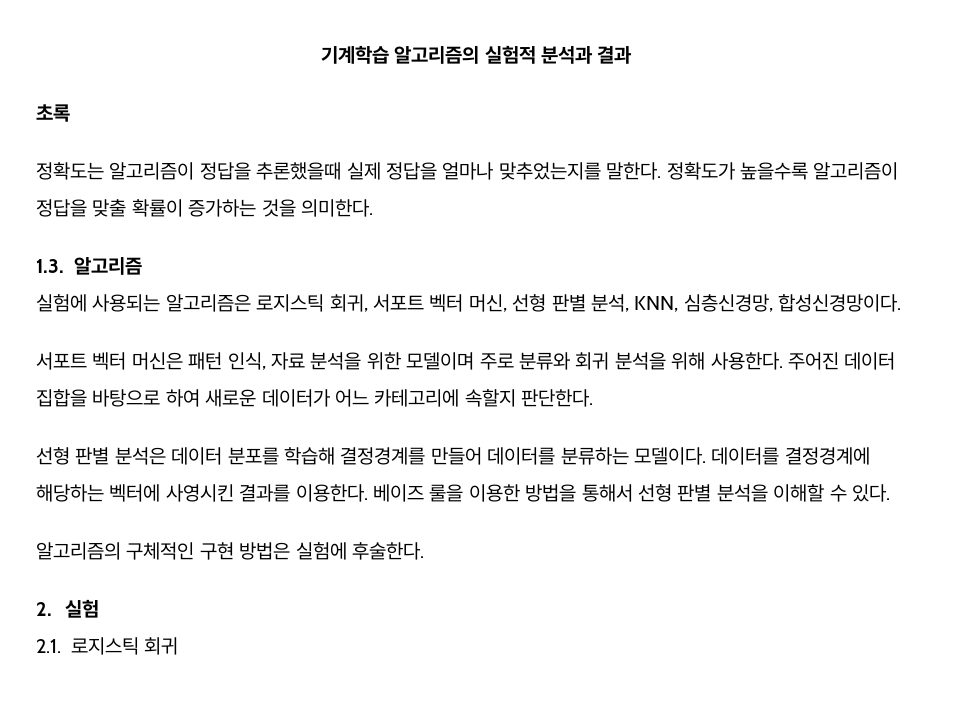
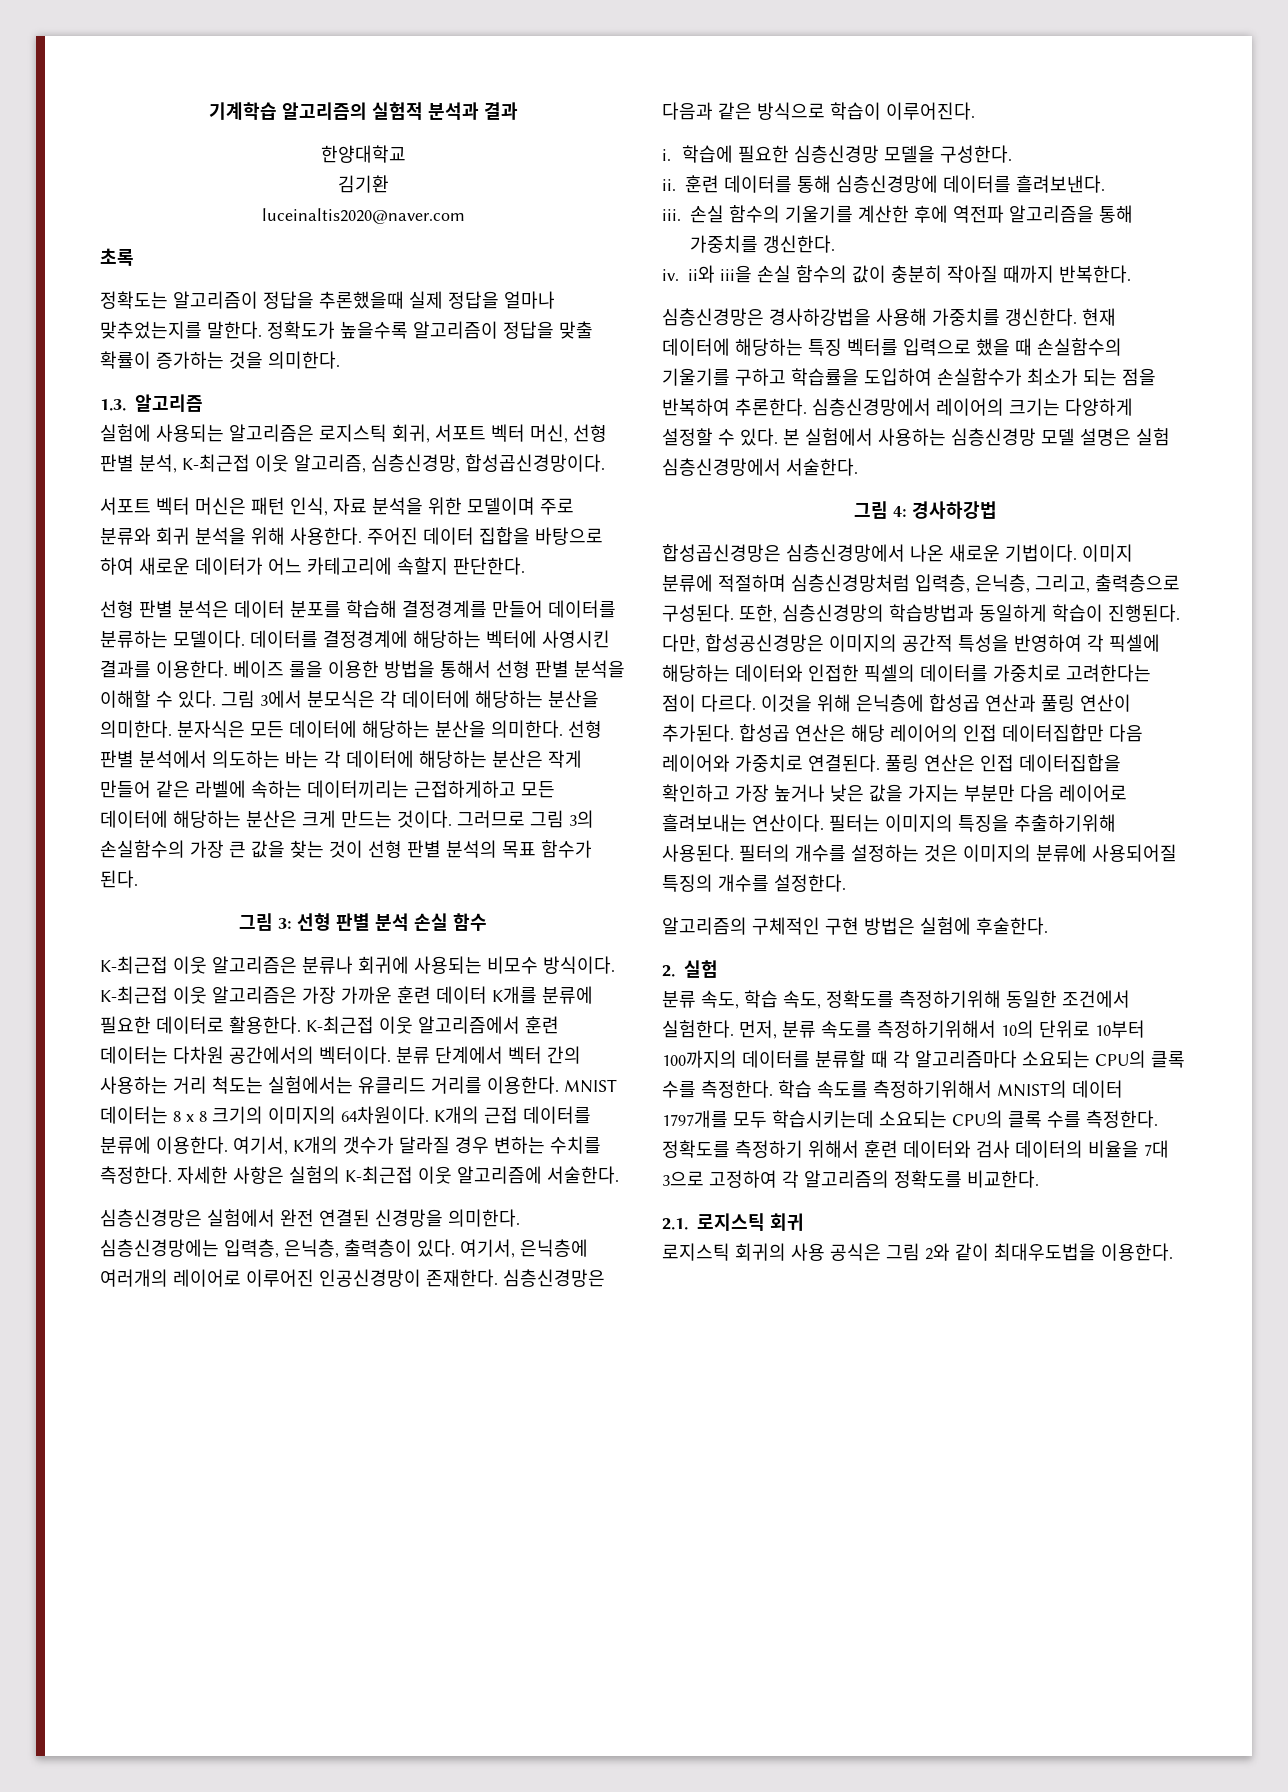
(633, 55) none -> [320,145,406,163] [337,175,389,193] [261,208,465,224] // 한양대학교 // 김기환 // luceinaltis2020@naver.com
[634,294,902,312] KNN, 심층신경망, 합성신경망이다. -> [182,454,605,473] K-최근접 이웃 알고리즘, 심층신경망, 합성곱신경망이다.
(890, 493) none -> [221,690,599,708] [100,720,602,738] [100,750,582,768] [100,780,555,798] [100,810,594,828] [100,840,592,858] [100,870,138,888] [239,913,487,931] [100,956,615,974] [100,986,593,1004] [100,1016,559,1034] [100,1046,581,1064] [100,1076,617,1094] [100,1106,591,1124] [100,1136,601,1155] [100,1166,619,1184] [100,1209,520,1227] [100,1239,588,1258] [100,1269,605,1287] [662,102,975,120] [662,145,1013,163] [662,175,1105,193] [662,205,1133,223] [690,235,835,253] [662,265,1131,283] [662,308,1116,326] [662,338,1122,356] [662,368,1156,386] [662,398,1133,416] [662,428,1170,446] [662,458,858,476] [853,501,997,519] [662,544,1133,562] [662,574,1180,593] [662,604,1180,623] [662,634,1160,653] [662,664,1151,682] [662,694,1131,712] [662,724,1143,742] [662,754,1121,772] [662,784,1127,802] [662,814,1116,832] [662,844,1177,862] [662,874,846,892] 그림 3에서 분모식은 각 데이터에 해당하는 분산을 의미한다. 분자식은 모든 데이터에 해당하는 분산을 의미한다. 선형 판별 분석에서 의도하는 바는 각 데이터에 해당하는 분산은 작게 만들어 같은 라벨에 속하는 데이터끼리는 근접하게하고 모든 데이터에 해당하는 분산은 크게 만드는 것이다. 그러므로 그림 3의 손실함수의 가장 큰 값을 찾는 것이 선형 판별 분석의 목표 함수가 된다. // 그림 3: 선형 판별 분석 손실 함수 // K-최근접 이웃 알고리즘은 분류나 회귀에 사용되는 비모수 방식이다. K-최근접 이웃 알고리즘은 가장 가까운 훈련 데이터 K개를 분류에 필요한 데이터로 활용한다. K-최근접 이웃 알고리즘에서 훈련 데이터는 다차원 공간에서의 벡터이다. 분류 단계에서 벡터 간의 사용하는 거리 척도는 실험에서는 유클리드 거리를 이용한다. MNIST 데이터는 8 x 8 크기의 이미지의 64차원이다. K개의 근접 데이터를 분류에 이용한다. 여기서, K개의 갯수가 달라질 경우 변하는 수치를 측정한다. 자세한 사항은 실험의 K-최근접 이웃 알고리즘에 서술한다. // 심층신경망은 실험에서 완전 연결된 신경망을 의미한다. 심층신경망에는 입력층, 은닉층, 출력층이 있다. 여기서, 은닉층에 여러개의 레이어로 이루어진 인공신경망이 존재한다. 심층신경망은 다음과 같은 방식으로 학습이 이루어진다. // i. 학습에 필요한 심층신경망 모델을 구성한다. // ii. 훈련 데이터를 통해 심층신경망에 데이터를 흘려보낸다. // iii. 손실 함수의 기울기를 계산한 후에 역전파 알고리즘을 통해 가중치를 갱신한다. // iv. ii와 iii을 손실 함수의 값이 충분히 작아질 때까지 반복한다. // 심층신경망은 경사하강법을 사용해 가중치를 갱신한다. 현재 데이터에 해당하는 특징 벡터를 입력으로 했을 때 손실함수의 기울기를 구하고 학습률을 도입하여 손실함수가 최소가 되는 점을 반복하여 추론한다. 심층신경망에서 레이어의 크기는 다양하게 설정할 수 있다. 본 실험에서 사용하는 심층신경망 모델 설명은 실험 심층신경망에서 서술한다. // 그림 4: 경사하강법 // 합성곱신경망은 심층신경망에서 나온 새로운 기법이다. 이미지 분류에 적절하며 심층신경망처럼 입력층, 은닉층, 그리고, 출력층으로 구성된다. 또한, 심층신경망의 학습방법과 동일하게 학습이 진행된다. 다만, 합성공신경망은 이미지의 공간적 특성을 반영하여 각 픽셀에 해당하는 데이터와 인접한 픽셀의 데이터를 가중치로 고려한다는 점이 다르다. 이것을 위해 은닉층에 합성곱 연산과 풀링 연산이 추가된다. 합성곱 연산은 해당 레이어의 인접 데이터집합만 다음 레이어와 가중치로 연결된다. 풀링 연산은 인접 데이터집합을 확인하고 가장 높거나 낮은 값을 가지는 부분만 다음 레이어로 흘려보내는 연산이다. 필터는 이미지의 특징을 추출하기위해 사용된다. 필터의 개수를 설정하는 것은 이미지의 분류에 사용되어질 특징의 개수를 설정한다.
[36,637,179,655] 2.1. 로지스틱 회귀 -> [662,990,1130,1009] [662,1020,1145,1039] [662,1050,1185,1068] [662,1080,1123,1098] [662,1110,1158,1128] [662,1140,1169,1158] [662,1170,1039,1188] [662,1213,804,1231] [662,1243,1173,1261] 분류 속도, 학습 속도, 정확도를 측정하기위해 동일한 조건에서 실험한다. 먼저, 분류 속도를 측정하기위해서 10의 단위로 10부터 100까지의 데이터를 분류할 때 각 알고리즘마다 소요되는 CPU의 클록 수를 측정한다. 학습 속도를 측정하기위해서 MNIST의 데이터 1797개를 모두 학습시키는데 소요되는 CPU의 클록 수를 측정한다. 정확도를 측정하기 위해서 훈련 데이터와 검사 데이터의 비율을 7대 3으로 고정하여 각 알고리즘의 정확도를 비교한다. // 2.1. 로지스틱 회귀 // 로지스틱 회귀의 사용 공식은 그림 2와 같이 최대우도법을 이용한다.

